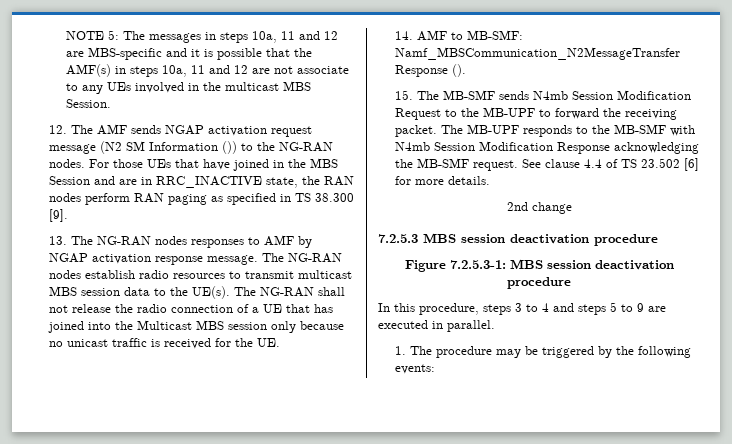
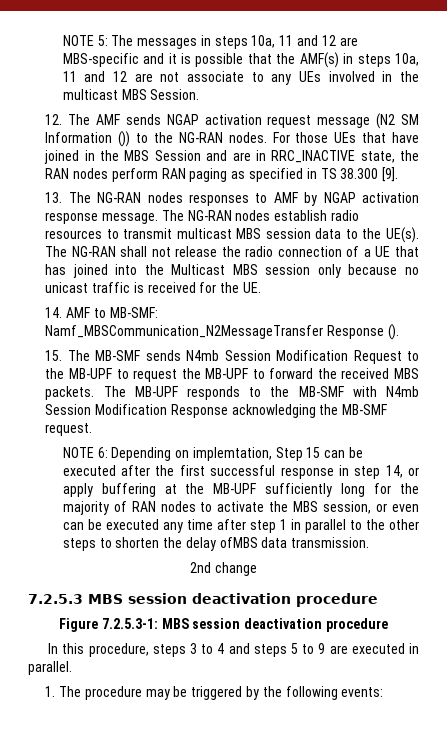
[554,108,677,120] [394,125,437,137] forward the receiving packet. -> [133,368,419,382] [45,386,95,400] request the MB-UPF to forward the received MBS packets.
[521,158,699,171] [394,176,490,185] See clause 4.4 of TS 23.502 [6] for more details. -> [62,447,363,461] [62,465,419,479] [62,483,420,497] [62,501,419,515] [62,519,419,533] [62,537,370,551] // NOTE 6: Depending on implemtation, Step 15 can be executed after the first successful response in step 14, or apply buffering at the MB-UPF sufficiently long for the majority of RAN nodes to activate the MBS session, or even can be executed any time after step 1 in parallel to the other steps to shorten the delay ofMBS data transmission.

